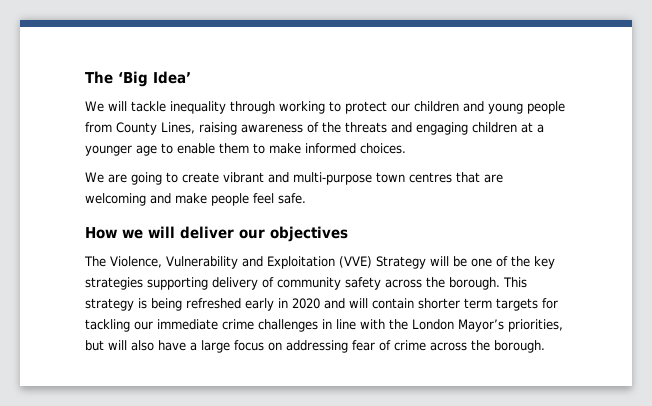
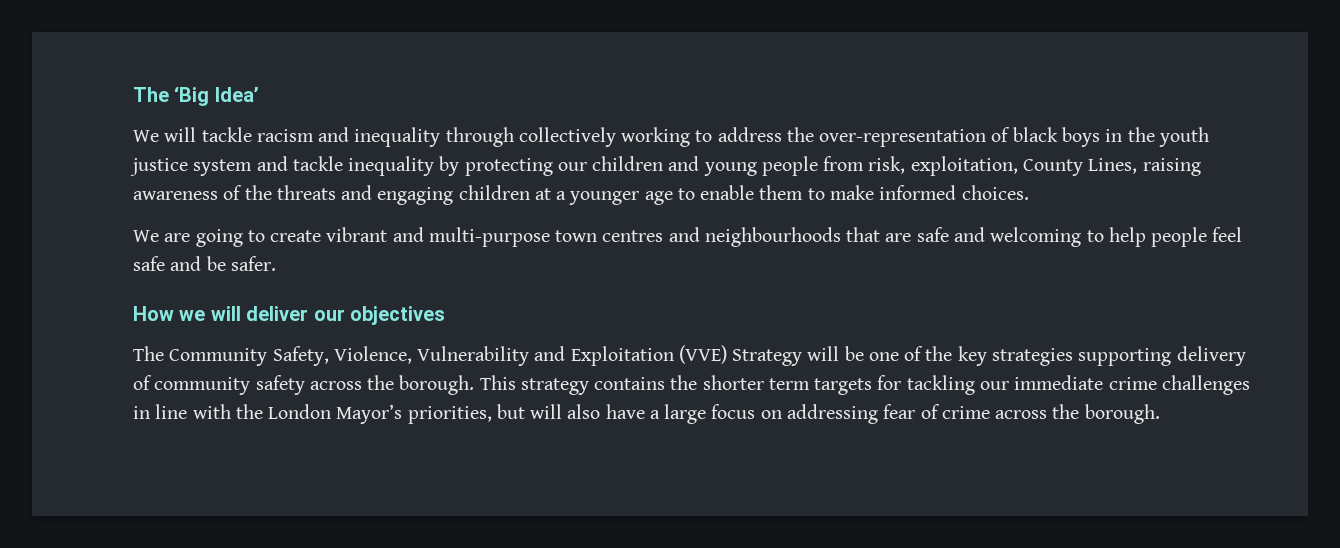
(166, 106) none -> [256,127,350,142] racism and
(275, 107) none -> [518,127,616,147] collectively
[345,101,387,114] protect -> [717,127,1209,147] [130,156,553,176] address the over-representation of black boys in the youth justice system and tackle inequality by protecting
(112, 127) none -> [868,156,1018,176] risk, exploitation,
[456,172,503,183] [85,193,306,206] that are welcoming and make people feel safe. -> [668,227,1243,247] [133,256,276,271] and neighbourhoods that are safe and welcoming to help people feel safe and be safer.
(106, 261) none -> [169,346,329,366] Community Safety,
[138,298,414,311] is being refreshed early in 2020 and will contain -> [594,375,698,390] contains the

